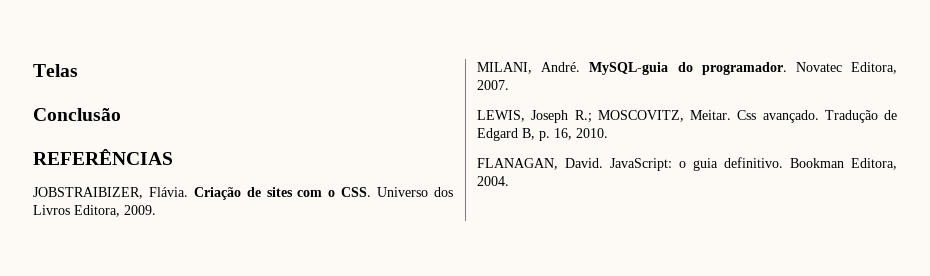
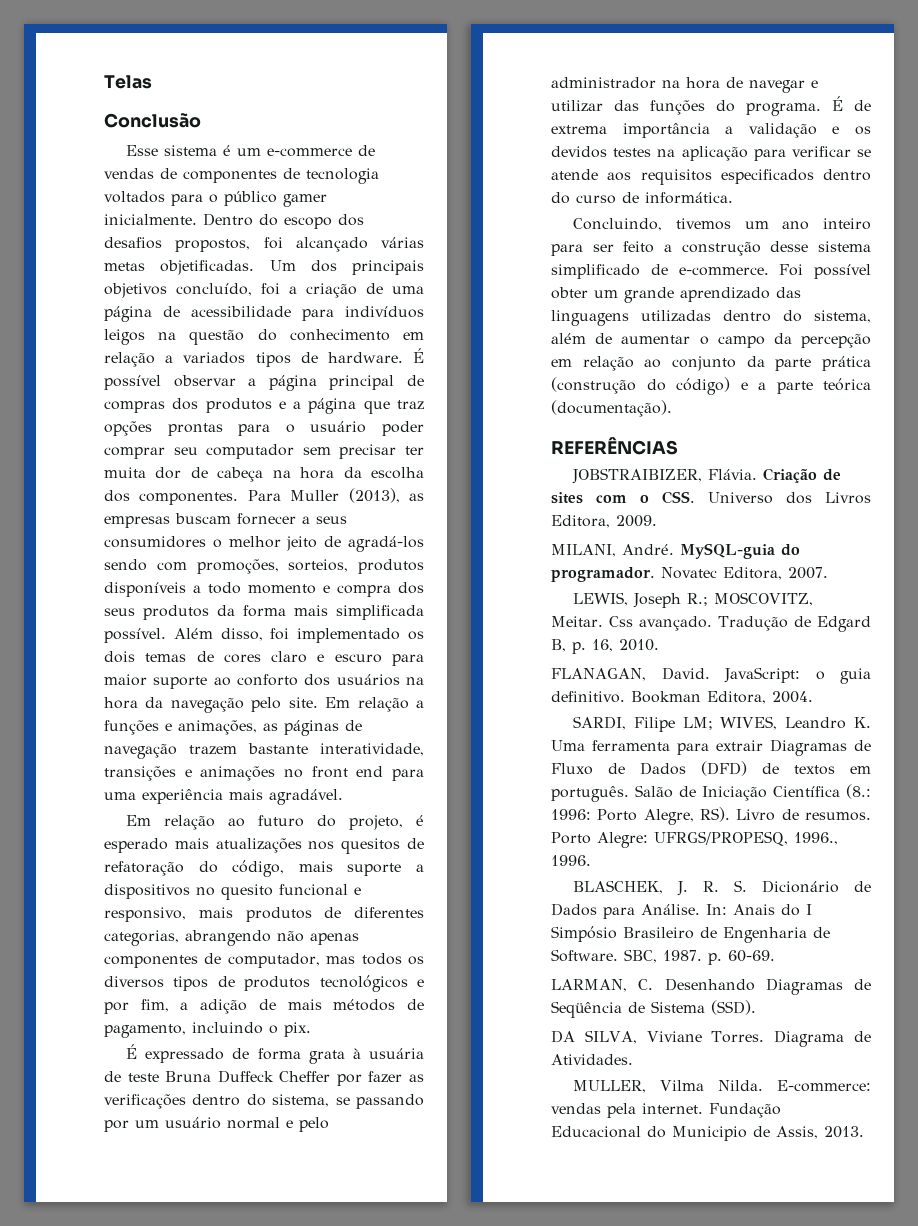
(121, 114) none -> [126,145,376,157] [104,168,379,184] [104,191,327,207] [104,213,364,229] [104,237,424,252] [104,260,424,275] [104,283,424,298] [104,306,424,322] [104,329,424,345] [104,348,424,367] [104,375,424,391] [104,398,424,414] [104,421,424,436] [104,444,424,459] [104,467,424,482] [104,488,424,505] [104,513,347,528] [104,536,424,552] [104,559,424,574] [104,582,424,597] [104,605,424,620] [104,628,425,643] [104,651,424,666] [104,674,424,689] [104,697,424,713] [104,720,362,736] [104,743,424,759] [104,766,424,781] [104,789,343,805] [126,815,424,830] [104,838,425,854] [104,860,424,877] [104,884,361,900] [104,907,424,922] [104,930,359,946] [104,953,424,968] [104,975,424,992] [104,999,425,1014] [104,1022,311,1038] [126,1044,425,1064] [104,1070,424,1086] [104,1094,424,1109] [104,1117,329,1132] [551,77,818,93] [551,96,871,116] [551,123,871,138] [551,146,871,161] [551,169,871,185] [551,192,733,204] [573,218,871,231] [551,241,871,256] [551,264,871,279] [551,287,801,303] [551,310,871,326] [551,333,871,348] [551,356,871,371] [551,377,871,395] [551,400,672,417] // Esse sistema é um e-commerce de vendas de componentes de tecnologia voltados para o público gamer inicialmente. Dentro do escopo dos desafios propostos, foi alcançado várias metas objetificadas. Um dos principais objetivos concluído, foi a criação de uma página de acessibilidade para indivíduos leigos na questão do conhecimento em relação a variados tipos de hardware. É possível observar a página principal de compras dos produtos e a página que traz opções prontas para o usuário poder comprar seu computador sem precisar ter muita dor de cabeça na hora da escolha dos componentes. Para Muller (2013), as empresas buscam fornecer a seus consumidores o melhor jeito de agradá-los sendo com promoções, sorteios, produtos disponíveis a todo momento e compra dos seus produtos da forma mais simplificada possível. Além disso, foi implementado os dois temas de cores claro e escuro para maior suporte ao conforto dos usuários na hora da navegação pelo site. Em relação a funções e animações, as páginas de navegação trazem bastante interatividade, transições e animações no front end para uma experiência mais agradável. // Em relação ao futuro do projeto, é esperado mais atualizações nos quesitos de refatoração do código, mais suporte a dispositivos no quesito funcional e responsivo, mais produtos de diferentes categorias, abrangendo não apenas componentes de computador, mas todos os diversos tipos de produtos tecnológicos e por fim, a adição de mais métodos de pagamento, incluindo o pix. // É expressado de forma grata à usuária de teste Bruna Duffeck Cheffer por fazer as verificações dentro do sistema, se passando por um usuário normal e pelo administrador na hora de navegar e utilizar das funções do programa. É de extrema importância a validação e os devidos testes na aplicação para verificar se atende aos requisitos especificados dentro do curso de informática. // Concluindo, tivemos um ano inteiro para ser feito a construção desse sistema simplificado de e-commerce. Foi possível obter um grande aprendizado das linguagens utilizadas dentro do sistema, além de aumentar o campo da percepção em relação ao conjunto da parte prática (construção do código) e a parte teórica (documentação).
(509, 181) none -> [573,716,871,732] [551,739,871,756] [551,761,871,776] [551,784,871,802] [551,807,871,825] [551,831,838,848] [551,855,591,866] [573,880,871,896] [551,903,812,919] [551,926,830,943] [551,949,775,965] [551,978,871,995] [551,1000,756,1018] [551,1030,871,1047] [551,1054,633,1065] [573,1080,871,1093] [551,1103,781,1118] [551,1126,864,1141] // SARDI, Filipe LM; WIVES, Leandro K. Uma ferramenta para extrair Diagramas de Fluxo de Dados (DFD) de textos em português. Salão de Iniciação Científica (8.: 1996: Porto Alegre, RS). Livro de resumos. Porto Alegre: UFRGS/PROPESQ, 1996., 1996. // BLASCHEK, J. R. S. Dicionário de Dados para Análise. In: Anais do I Simpósio Brasileiro de Engenharia de Software. SBC, 1987. p. 60-69. // LARMAN, C. Desenhando Diagramas de Seqüência de Sistema (SSD). // DA SILVA, Viviane Torres. Diagrama de Atividades. // MULLER, Vilma Nilda. E-commerce: vendas pela internet. Fundação Educacional do Municipio de Assis, 2013.

